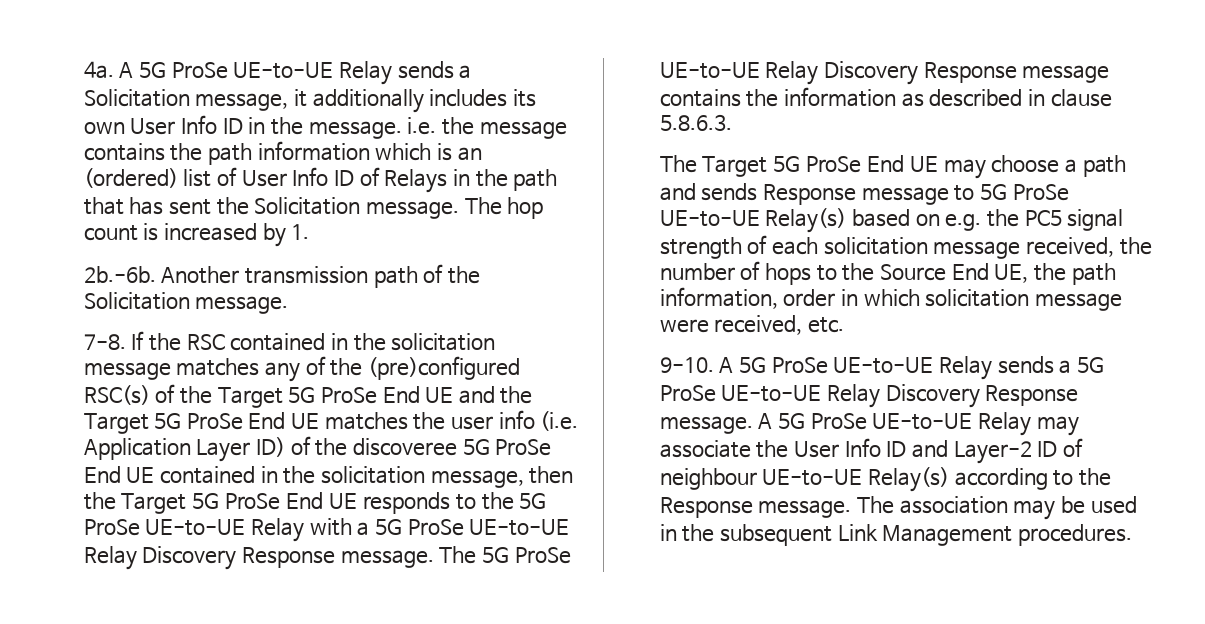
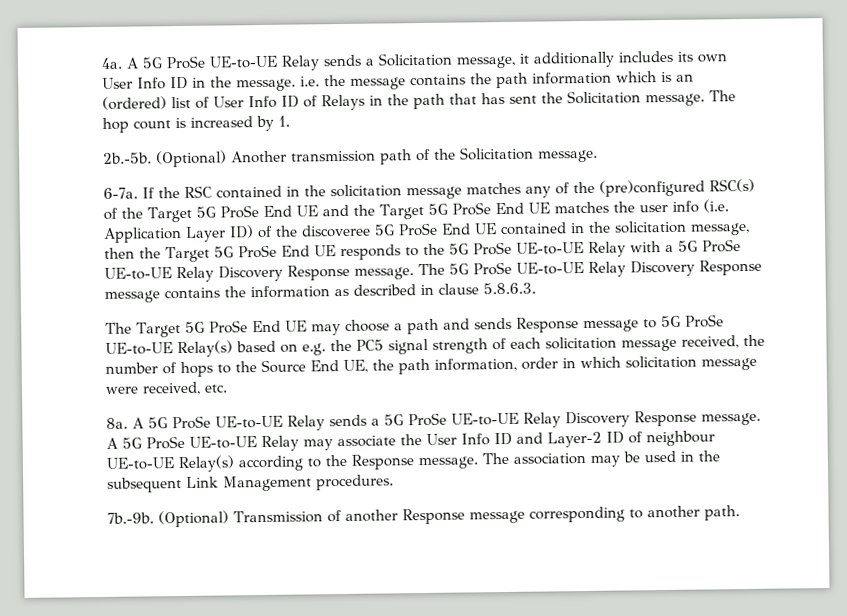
[83,266,156,283] 2b.-6b. -> [102,150,227,168] 2b.-5b. (Optional)
[83,334,126,350] 7-8. -> [102,187,138,199] 6-7a.
[659,357,714,373] 9-10. -> [105,417,128,429] 8a.
(1132, 535) none -> [106,505,740,528] // 7b.-9b. (Optional) Transmission of another Response message corresponding to another path.

